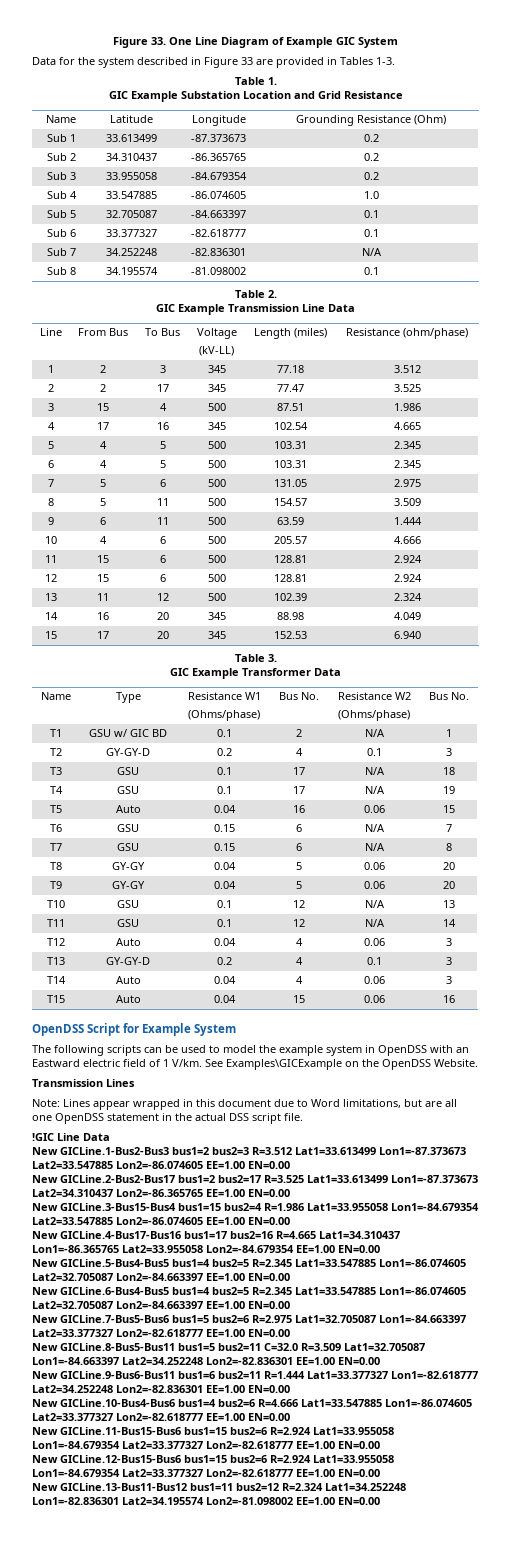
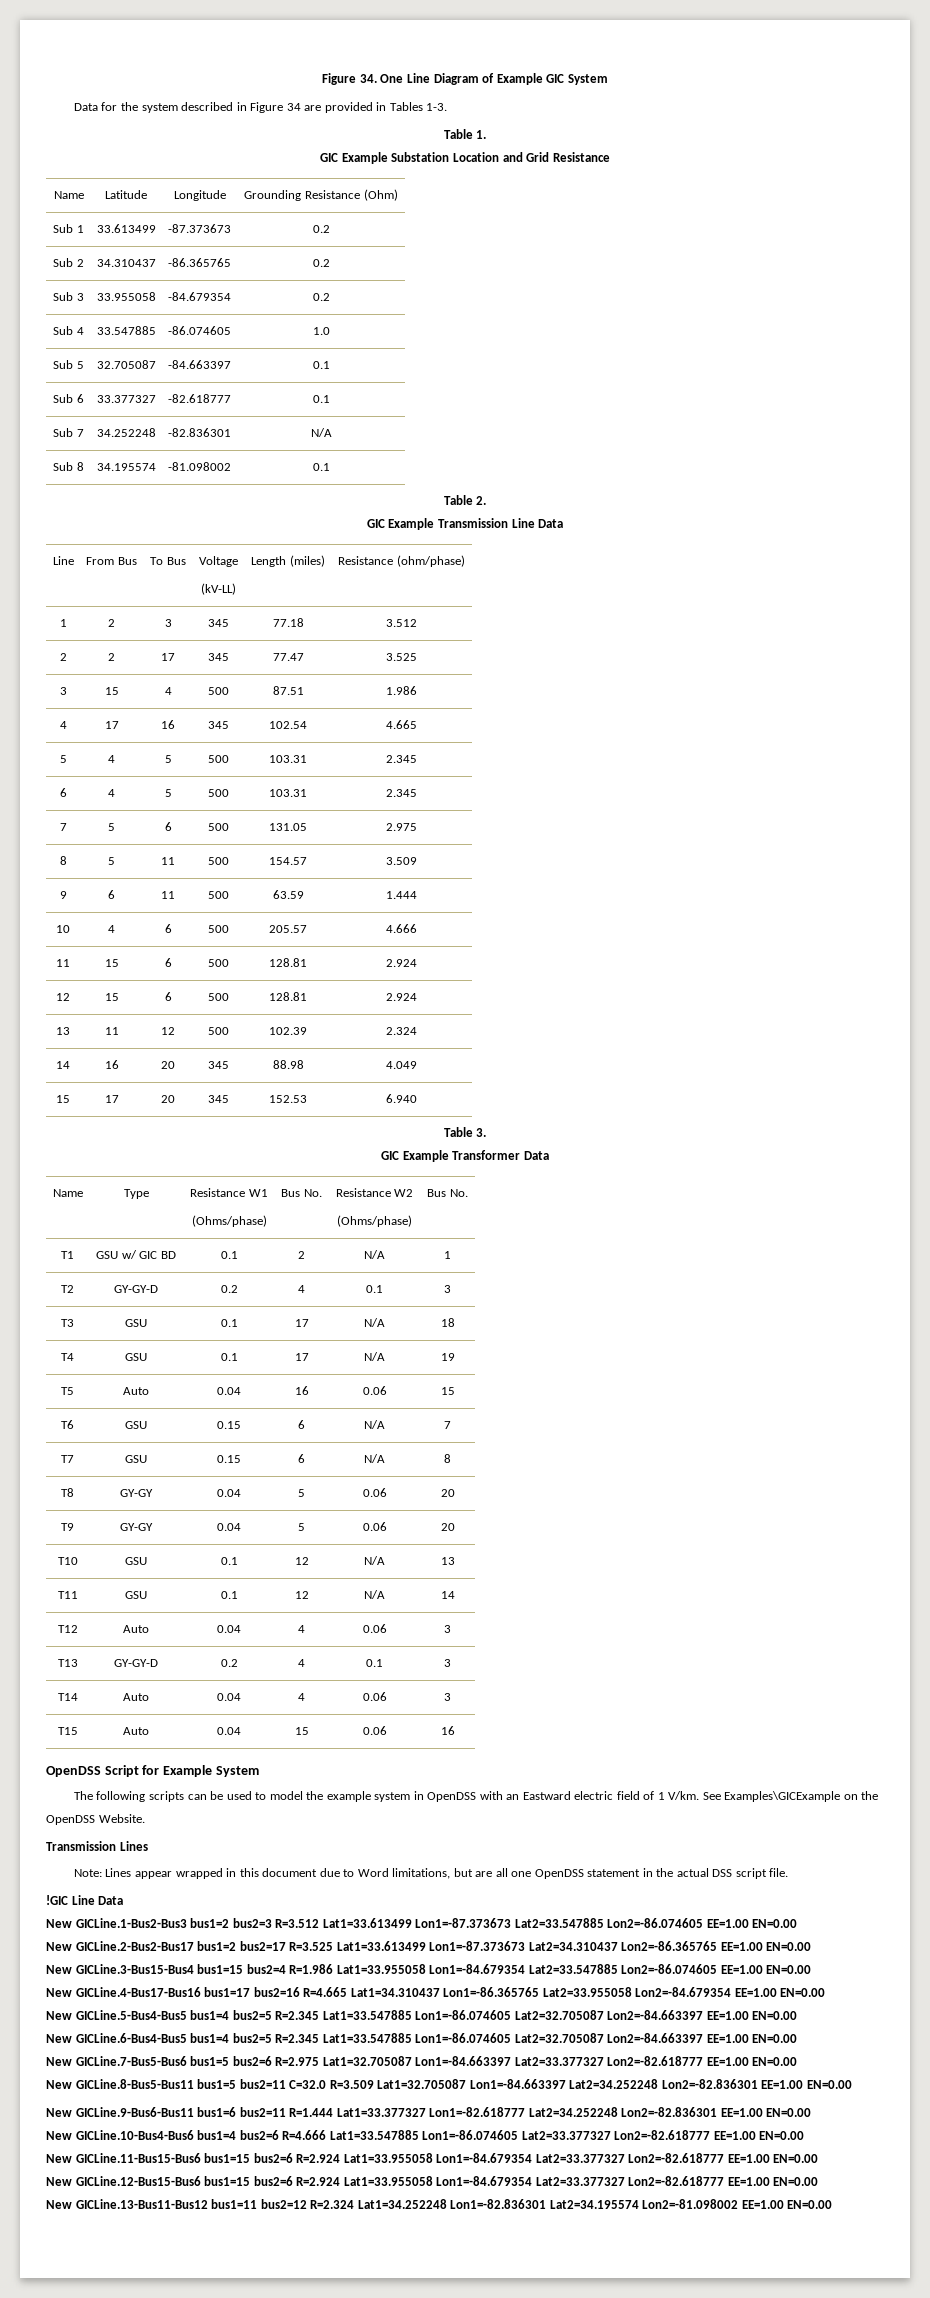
[113,37,166,48] Figure 33. -> [322,73,377,85] Figure 34.
[241,57,253,65] 33 -> [286,103,301,111] 34

